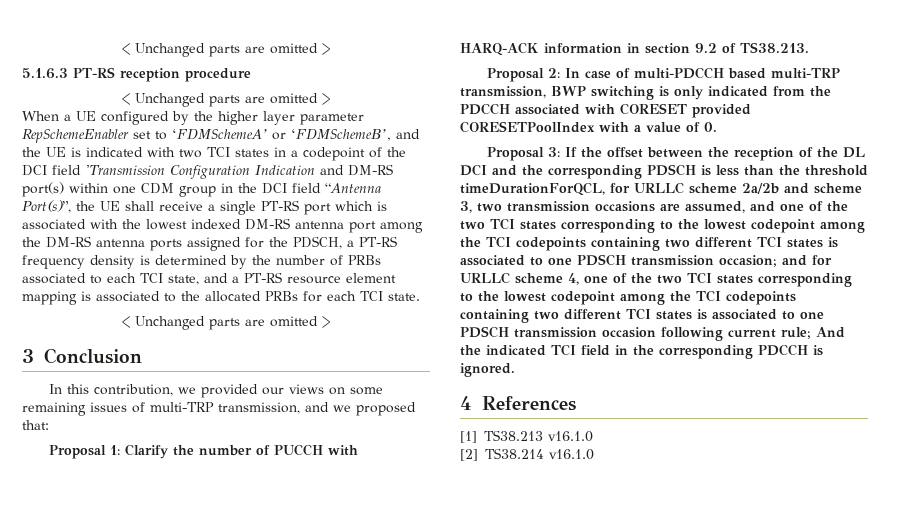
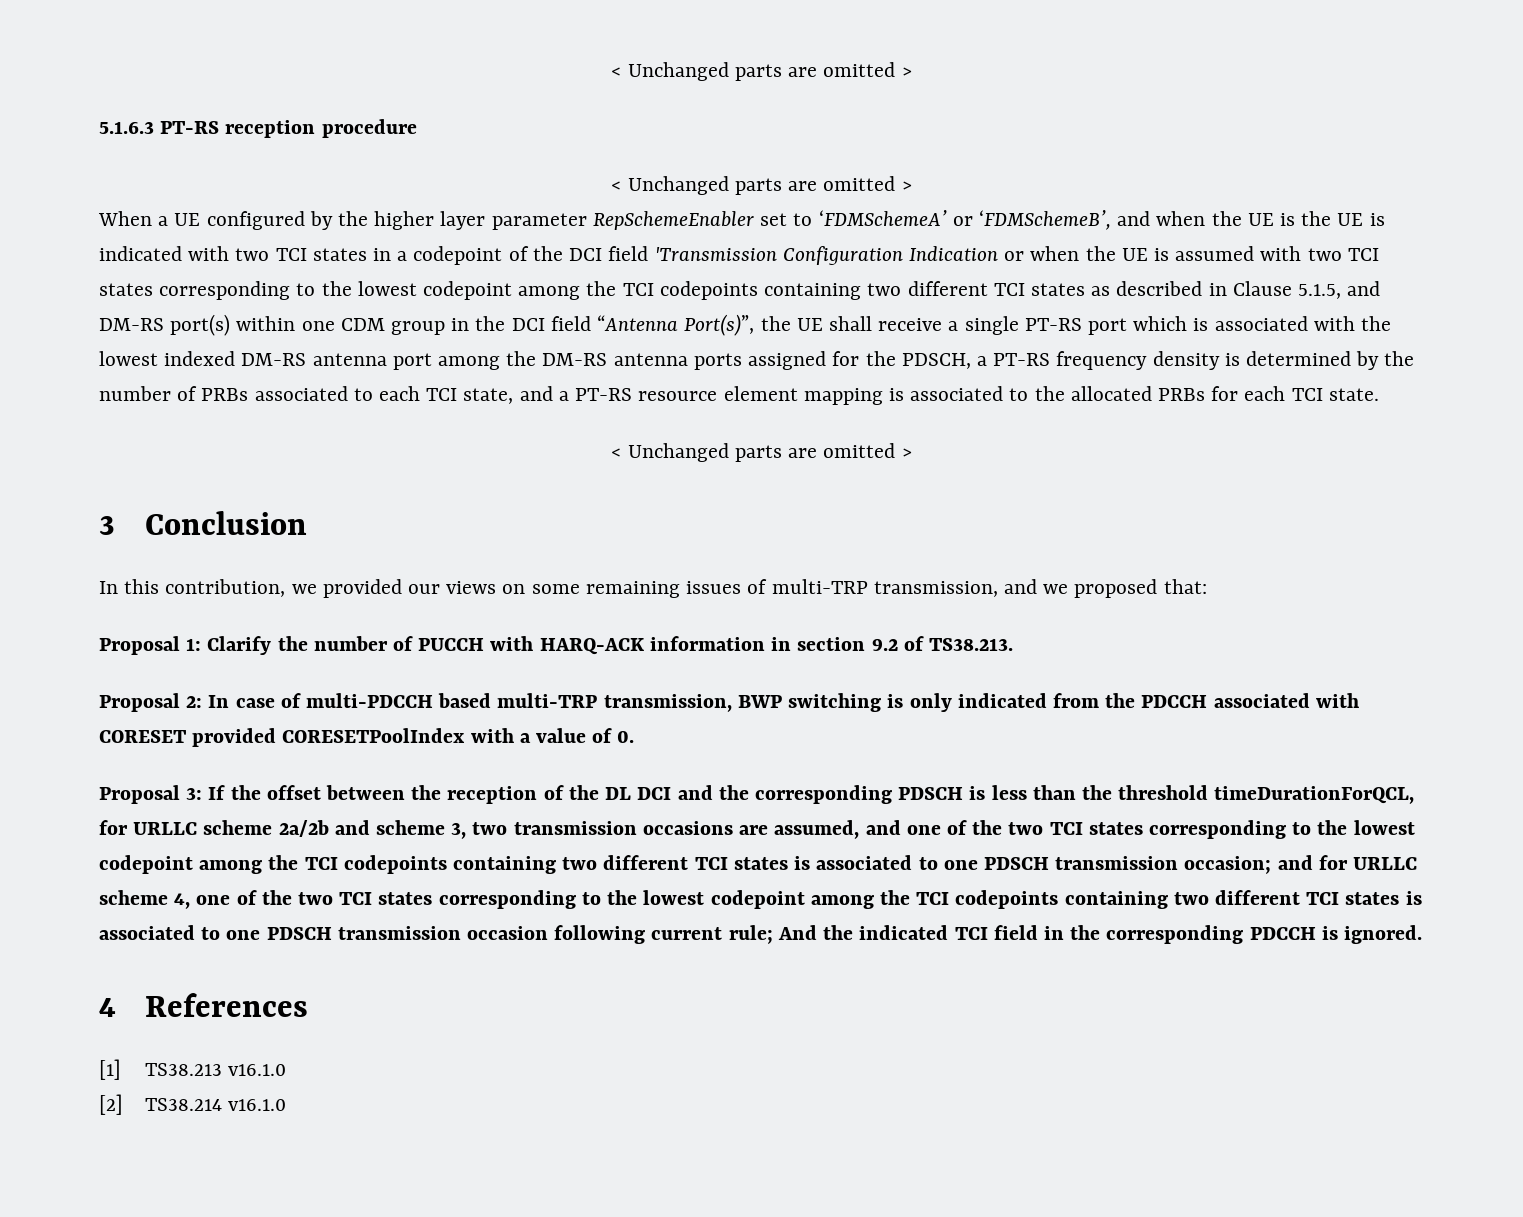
(420, 134) none -> [1156,211,1295,226] when the UE is
(315, 170) none -> [1004,246,1379,261] [99,281,1341,300] or when the UE is assumed with two TCI states corresponding to the lowest codepoint among the TCI codepoints containing two different TCI states as described in Clause 5.1.5,

